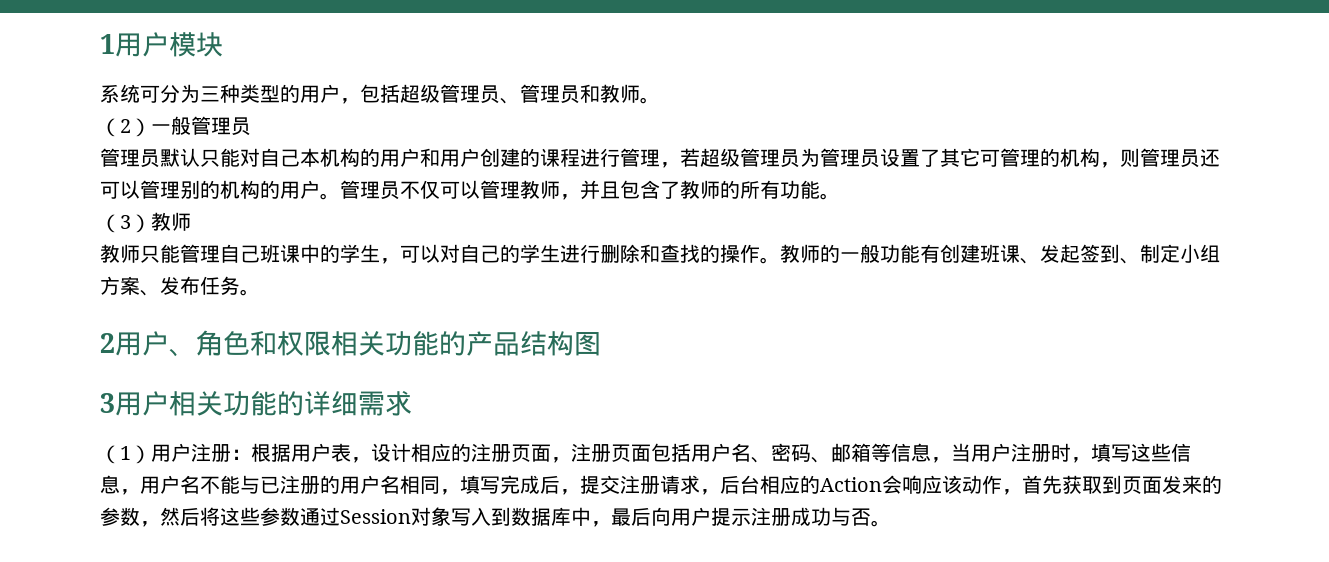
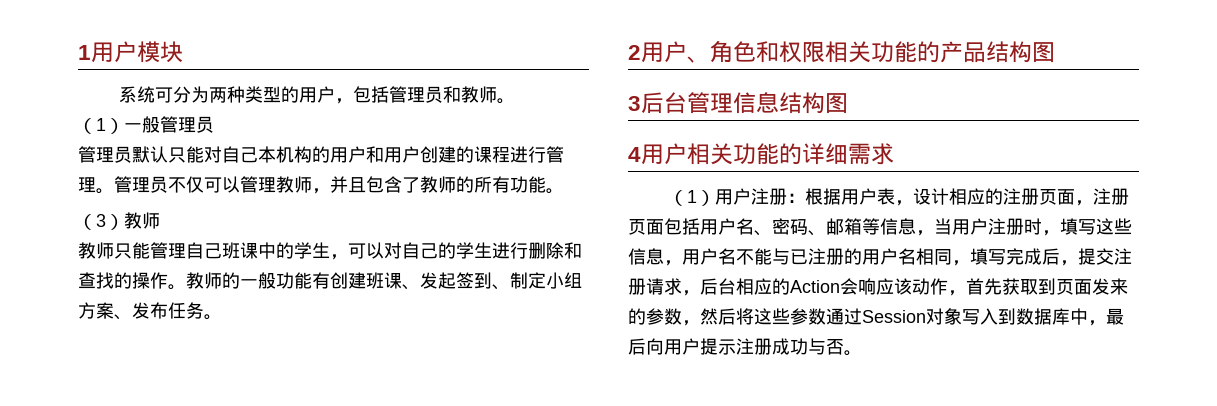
[200,86,220,102] 三 -> [209,87,228,103] 两
[400,84,520,104] 超级管理员、 -> (390, 94) none
[120,119,131,133] 2 -> [96,118,106,131] 1
[660,148,1220,168] [100,180,320,199] ，若超级管理员为管理员设置了其它可管理的机构，则管理员还可以管理别的机构的用户 -> (96, 185) none
(115, 403) none -> [641,92,848,114] [628,147,641,162] 后台管理信息结构图 // 4

